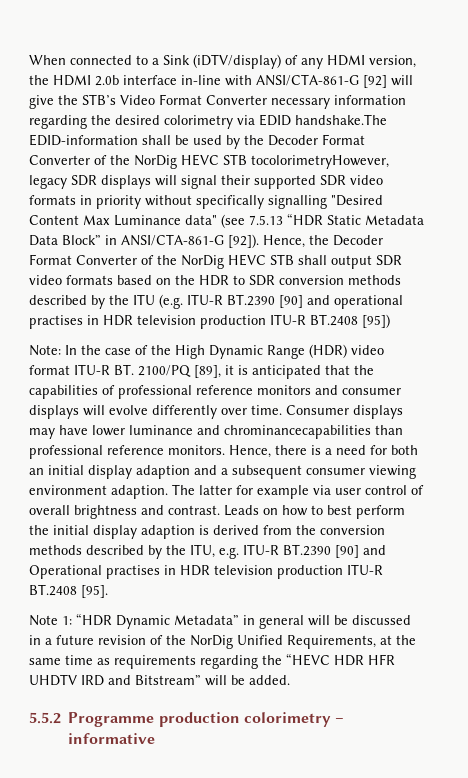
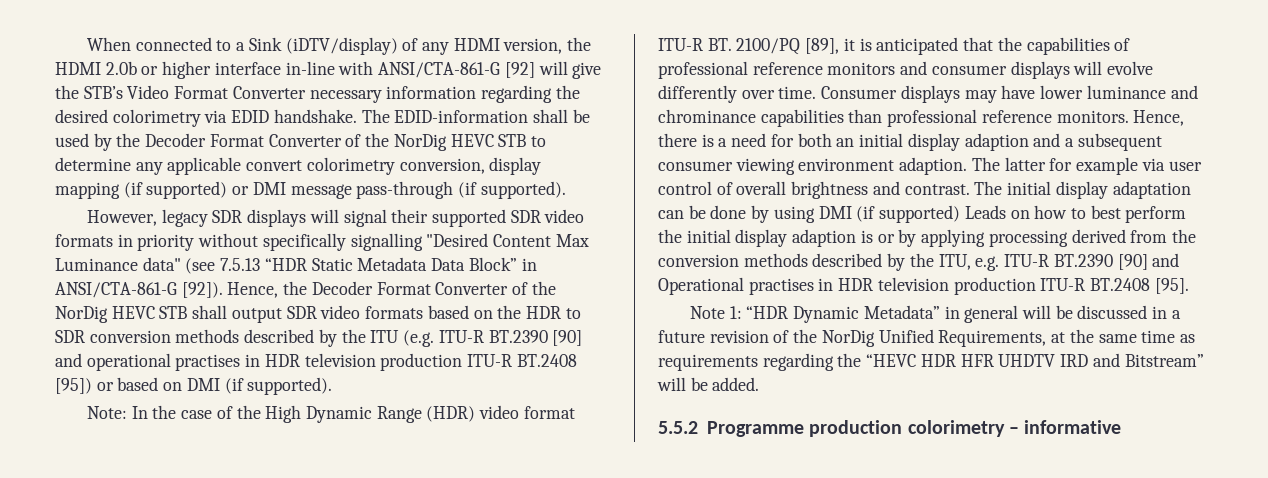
(119, 80) none -> [141,61,212,79] or higher
[295,114,387,125] handshake.The -> [273,109,390,123] handshake. The
[251,155,389,169] tocolorimetryHowever, -> [530,136,546,147] [55,157,542,175] [55,181,566,199] [86,210,157,226] to determine any applicable convert colorimetry conversion, display mapping (if supported) or DMI message pass-through (if supported). // However,
(390, 321) none -> [96,377,333,395] or based on DMI (if supported).
[224,425,371,439] chrominancecapabilities -> [658,109,844,127] chrominance capabilities
(220, 510) none -> [974,181,1191,199] [658,205,961,223] The initial display adaptation can be done by using DMI (if supported)
(209, 530) none -> [877,229,1068,247] or by applying processing

